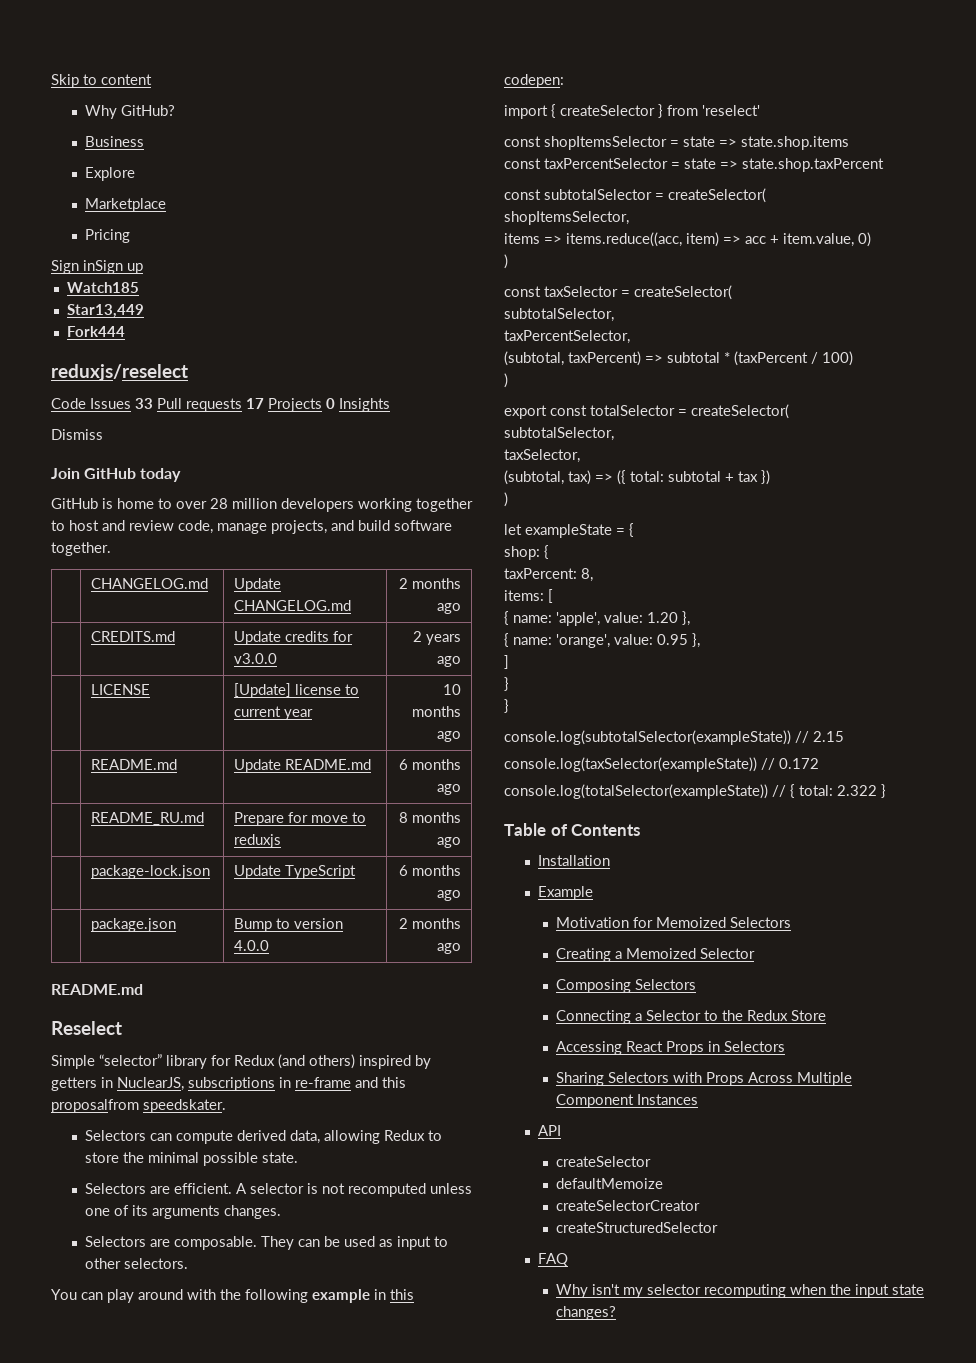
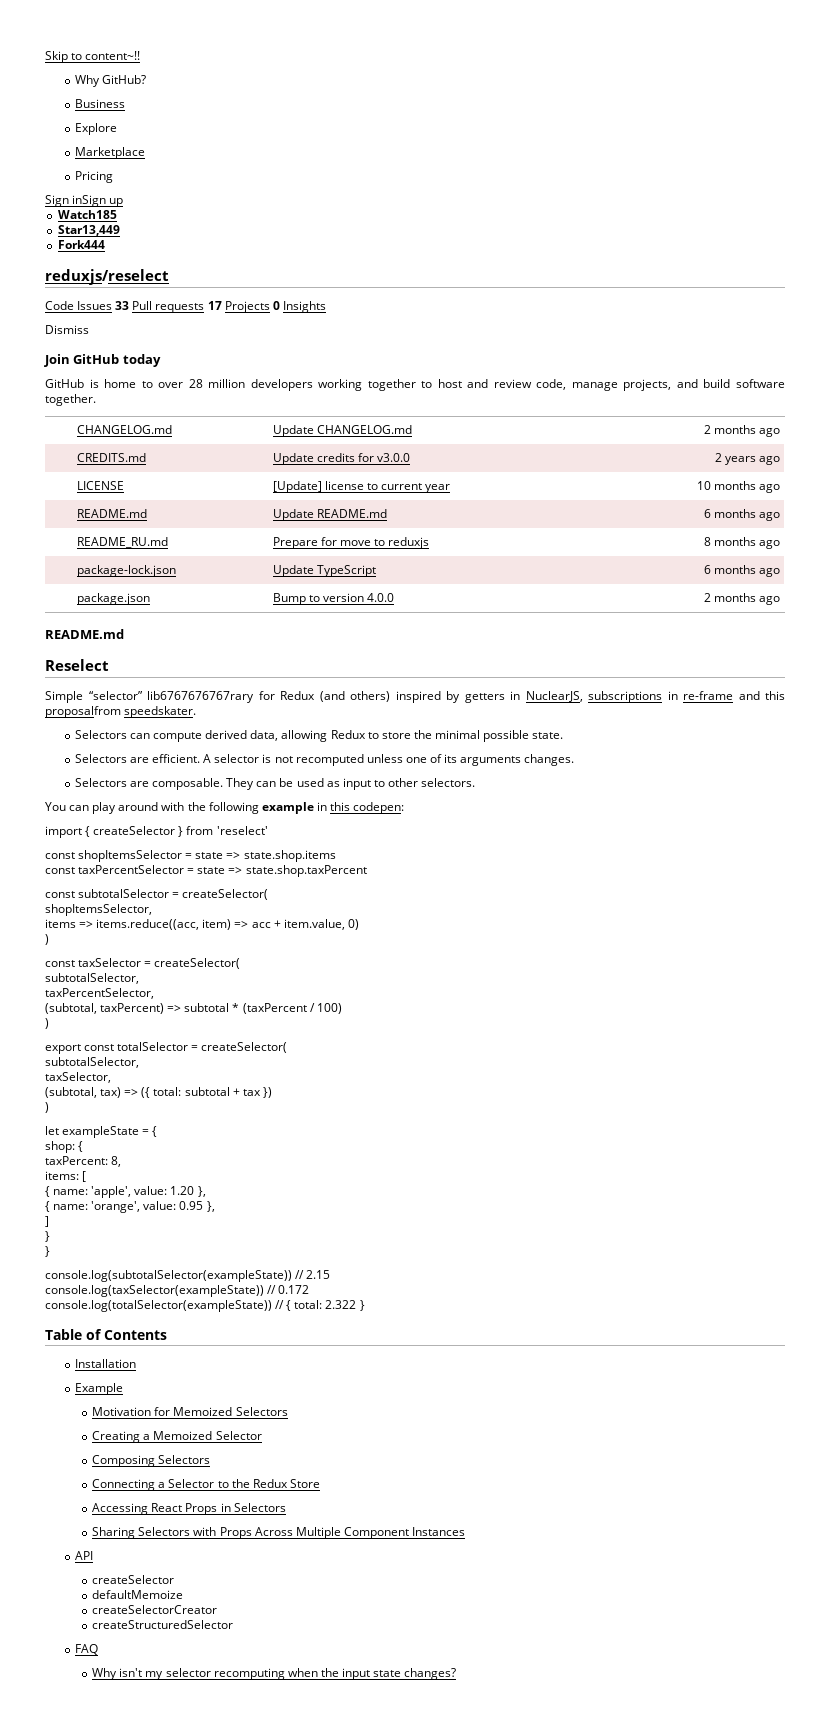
[101,74,152,85] content -> [85,51,141,60] content~!!
[166,1055,207,1069] library -> [147,691,254,703] lib6767676767rary

